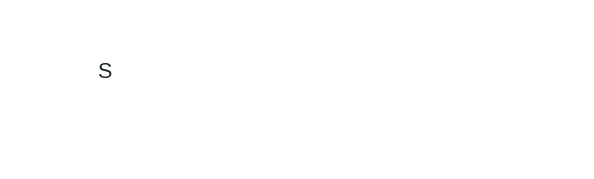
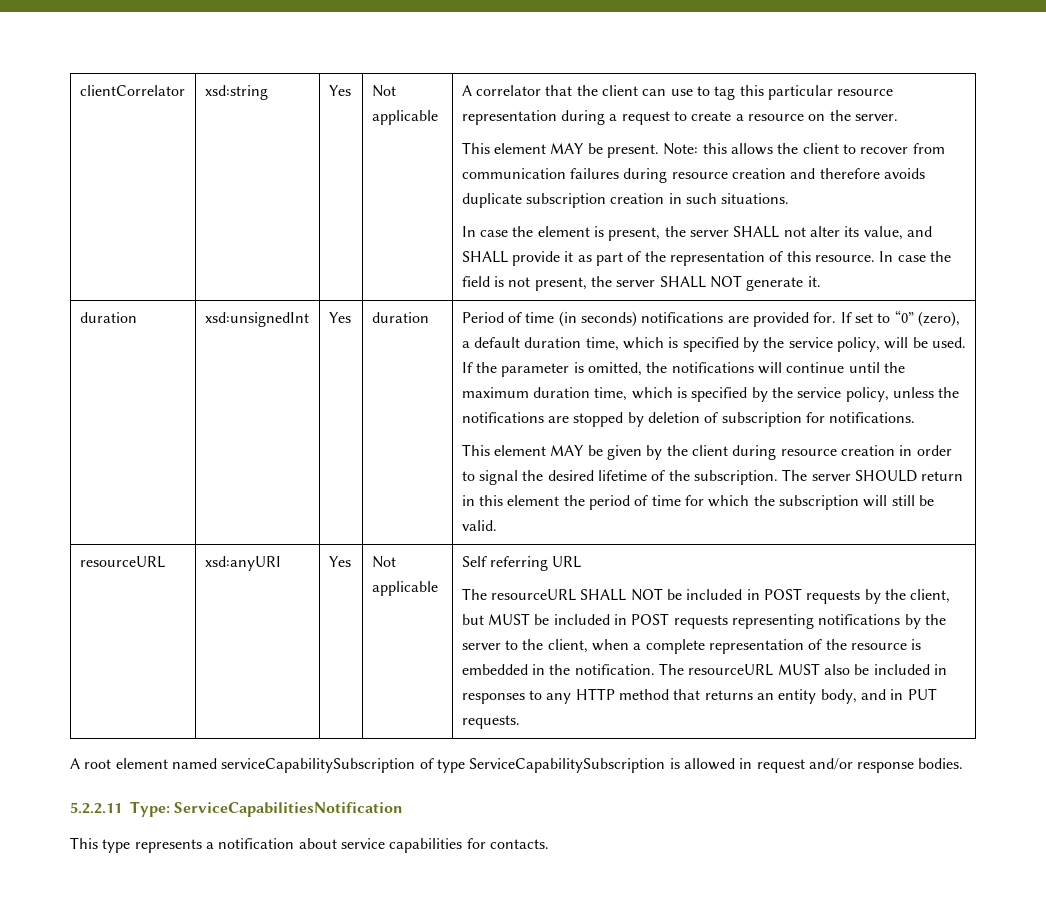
[98,63,112,78] S -> [79,85,185,96] [204,85,268,100] [328,85,351,96] [371,85,396,97] [371,110,438,125] [461,85,894,100] [461,110,898,125] [461,142,945,158] [461,168,925,183] [461,193,790,208] [461,226,932,241] [461,251,951,266] [461,275,821,291] [79,312,137,323] [204,312,309,327] [328,312,351,323] [371,312,429,323] [461,310,960,327] [461,337,966,352] [461,362,905,377] [461,387,960,402] [461,412,916,427] [461,444,952,460] [461,469,964,485] [461,495,934,510] [461,520,497,531] [79,556,165,568] [204,556,281,571] [328,556,351,567] [371,556,396,568] [371,581,438,596] [461,556,582,571] [461,588,951,604] [461,613,946,629] [461,639,922,654] [461,663,947,676] [461,688,937,704] [461,715,520,729] [70,758,964,773] [70,801,404,817] [70,837,549,853] clientCorrelator | xsd:string | Yes | Not applicable | A correlator that the client can use to tag this particular resource representation during a request to create a resource on the server. // This element MAY be present. Note: this allows the client to recover from communication failures during resource creation and therefore avoids duplicate subscription creation in such situations. // In case the element is present, the server SHALL not alter its value, and SHALL provide it as part of the representation of this resource. In case the field is not present, the server SHALL NOT generate it. // duration | xsd:unsignedInt | Yes | duration | Period of time (in seconds) notifications are provided for. If set to “0” (zero), a default duration time, which is specified by the service policy, will be used. If the parameter is omitted, the notifications will continue until the maximum duration time, which is specified by the service policy, unless the notifications are stopped by deletion of subscription for notifications. // This element MAY be given by the client during resource creation in order to signal the desired lifetime of the subscription. The server SHOULD return in this element the period of time for which the subscription will still be valid. // resourceURL | xsd:anyURI | Yes | Not applicable | Self referring URL // The resourceURL SHALL NOT be included in POST requests by the client, but MUST be included in POST requests representing notifications by the server to the client, when a complete representation of the resource is embedded in the notification. The resourceURL MUST also be included in responses to any HTTP method that returns an entity body, and in PUT requests. // A root element named serviceCapabilitySubscription of type ServiceCapabilitySubscription is allowed in request and/or response bodies. // 5.2.2.11 Type: ServiceCapabilitiesNotification // This type represents a notification about service capabilities for contacts.

